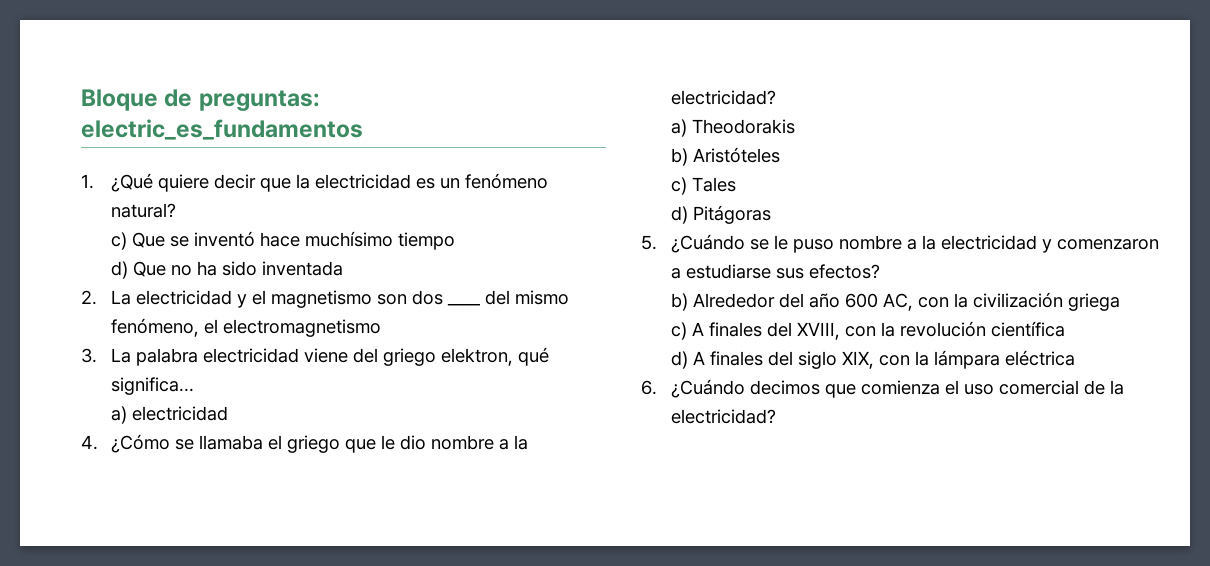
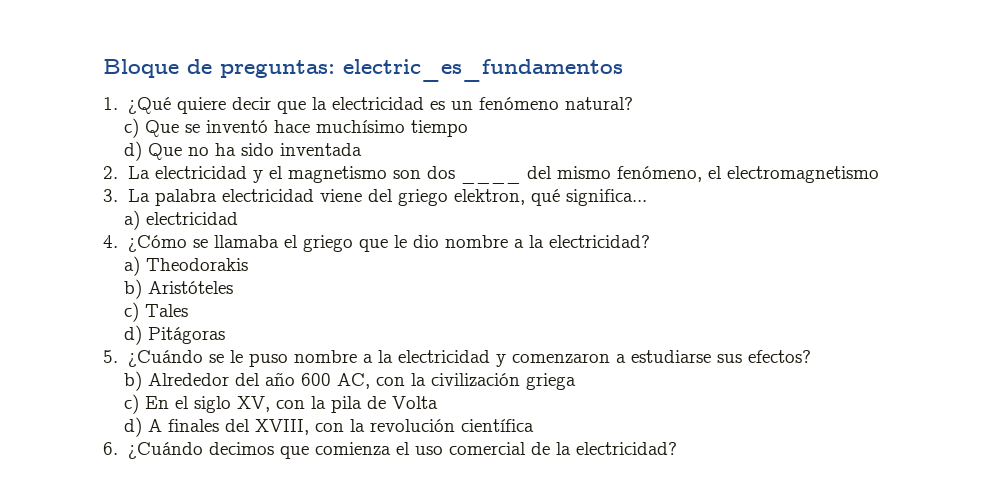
(688, 331) none -> [145,396,439,413] [124,417,143,437] En el siglo XV, con la pila de Volta // d)
[671,350,1076,369] // d) A finales del siglo XIX, con la lámpara eléctrica -> (535, 425) none

